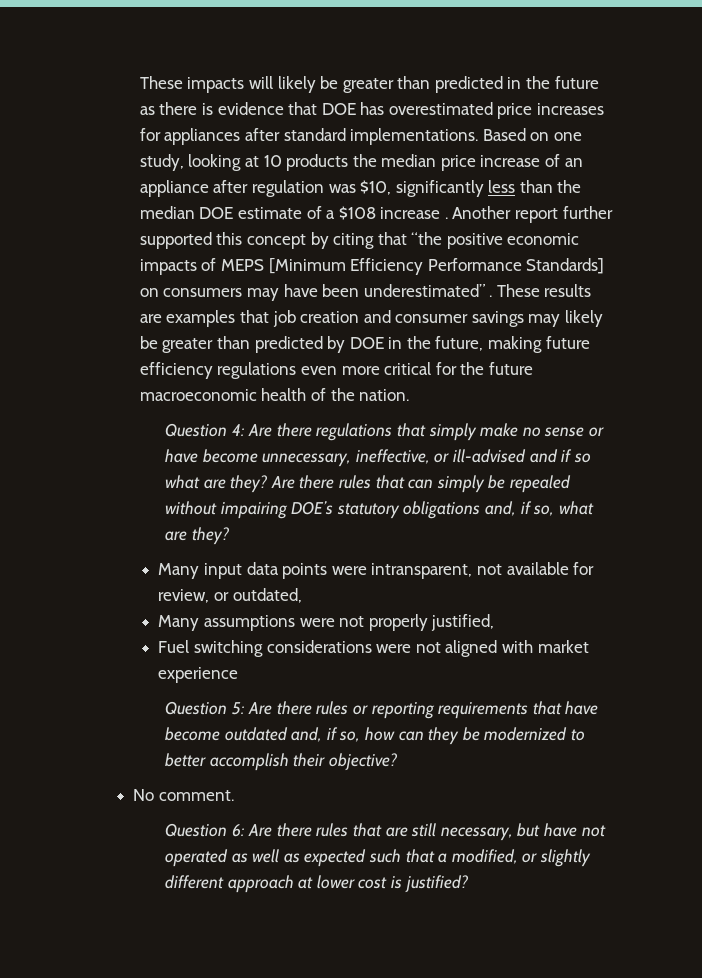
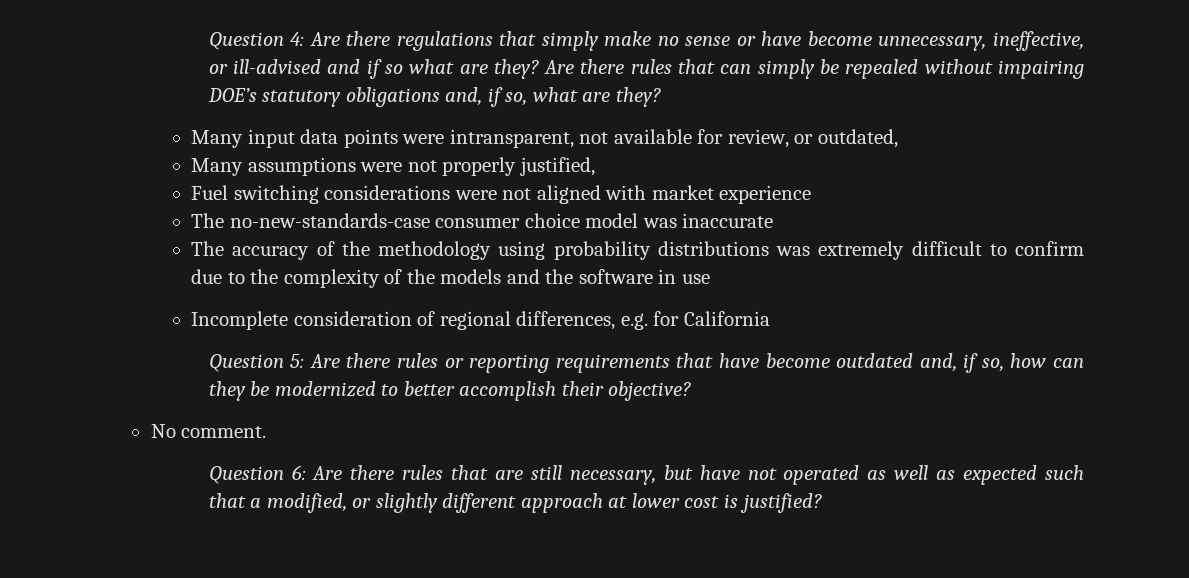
[139,76,599,93] [139,102,605,119] [139,128,582,145] [139,154,583,171] [139,180,582,197] [139,206,613,223] [139,232,580,249] [139,258,605,275] [139,284,592,301] [139,310,604,327] [139,336,590,353] [139,362,533,379] [139,388,410,401] These impacts will likely be greater than predicted in the future as there is evidence that DOE has overestimated price increases for appliances after standard implementations. Based on one study, looking at 10 products the median price increase of an appliance after regulation was $10, significantly less than the median DOE estimate of a $108 increase . Another report further supported this concept by citing that “the positive economic impacts of MEPS [Minimum Efficiency Performance Standards] on consumers may have been underestimated” . These results are examples that job creation and consumer savings may likely be greater than predicted by DOE in the future, making future efficiency regulations even more critical for the future macroeconomic health of the nation. // -> (208, 41) none
(239, 675) none -> [190,213,774,228] [190,241,1085,260] [190,269,710,288] [190,311,770,330] // The no-new-standards-case consumer choice model was inaccurate // The accuracy of the methodology using probability distributions was extremely difficult to confirm due to the complexity of the models and the software in use // Incomplete consideration of regional differences, e.g. for California

